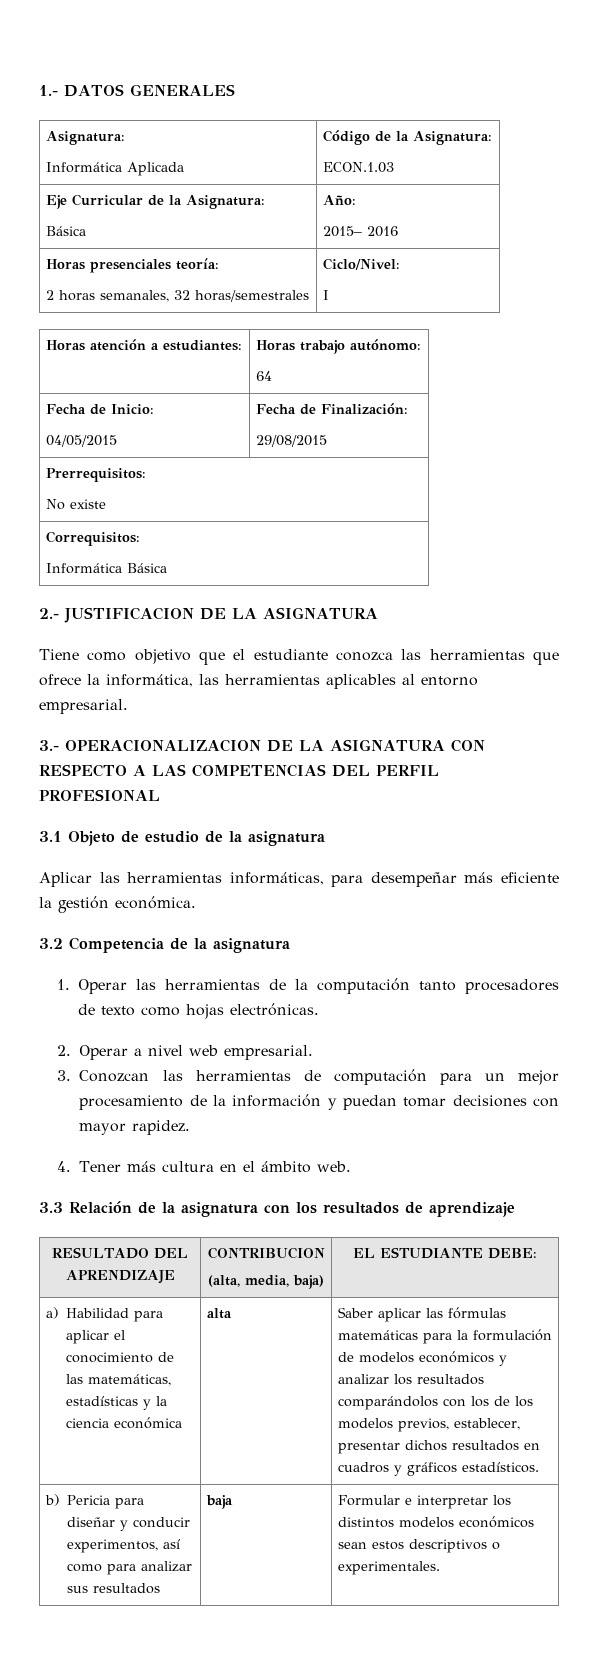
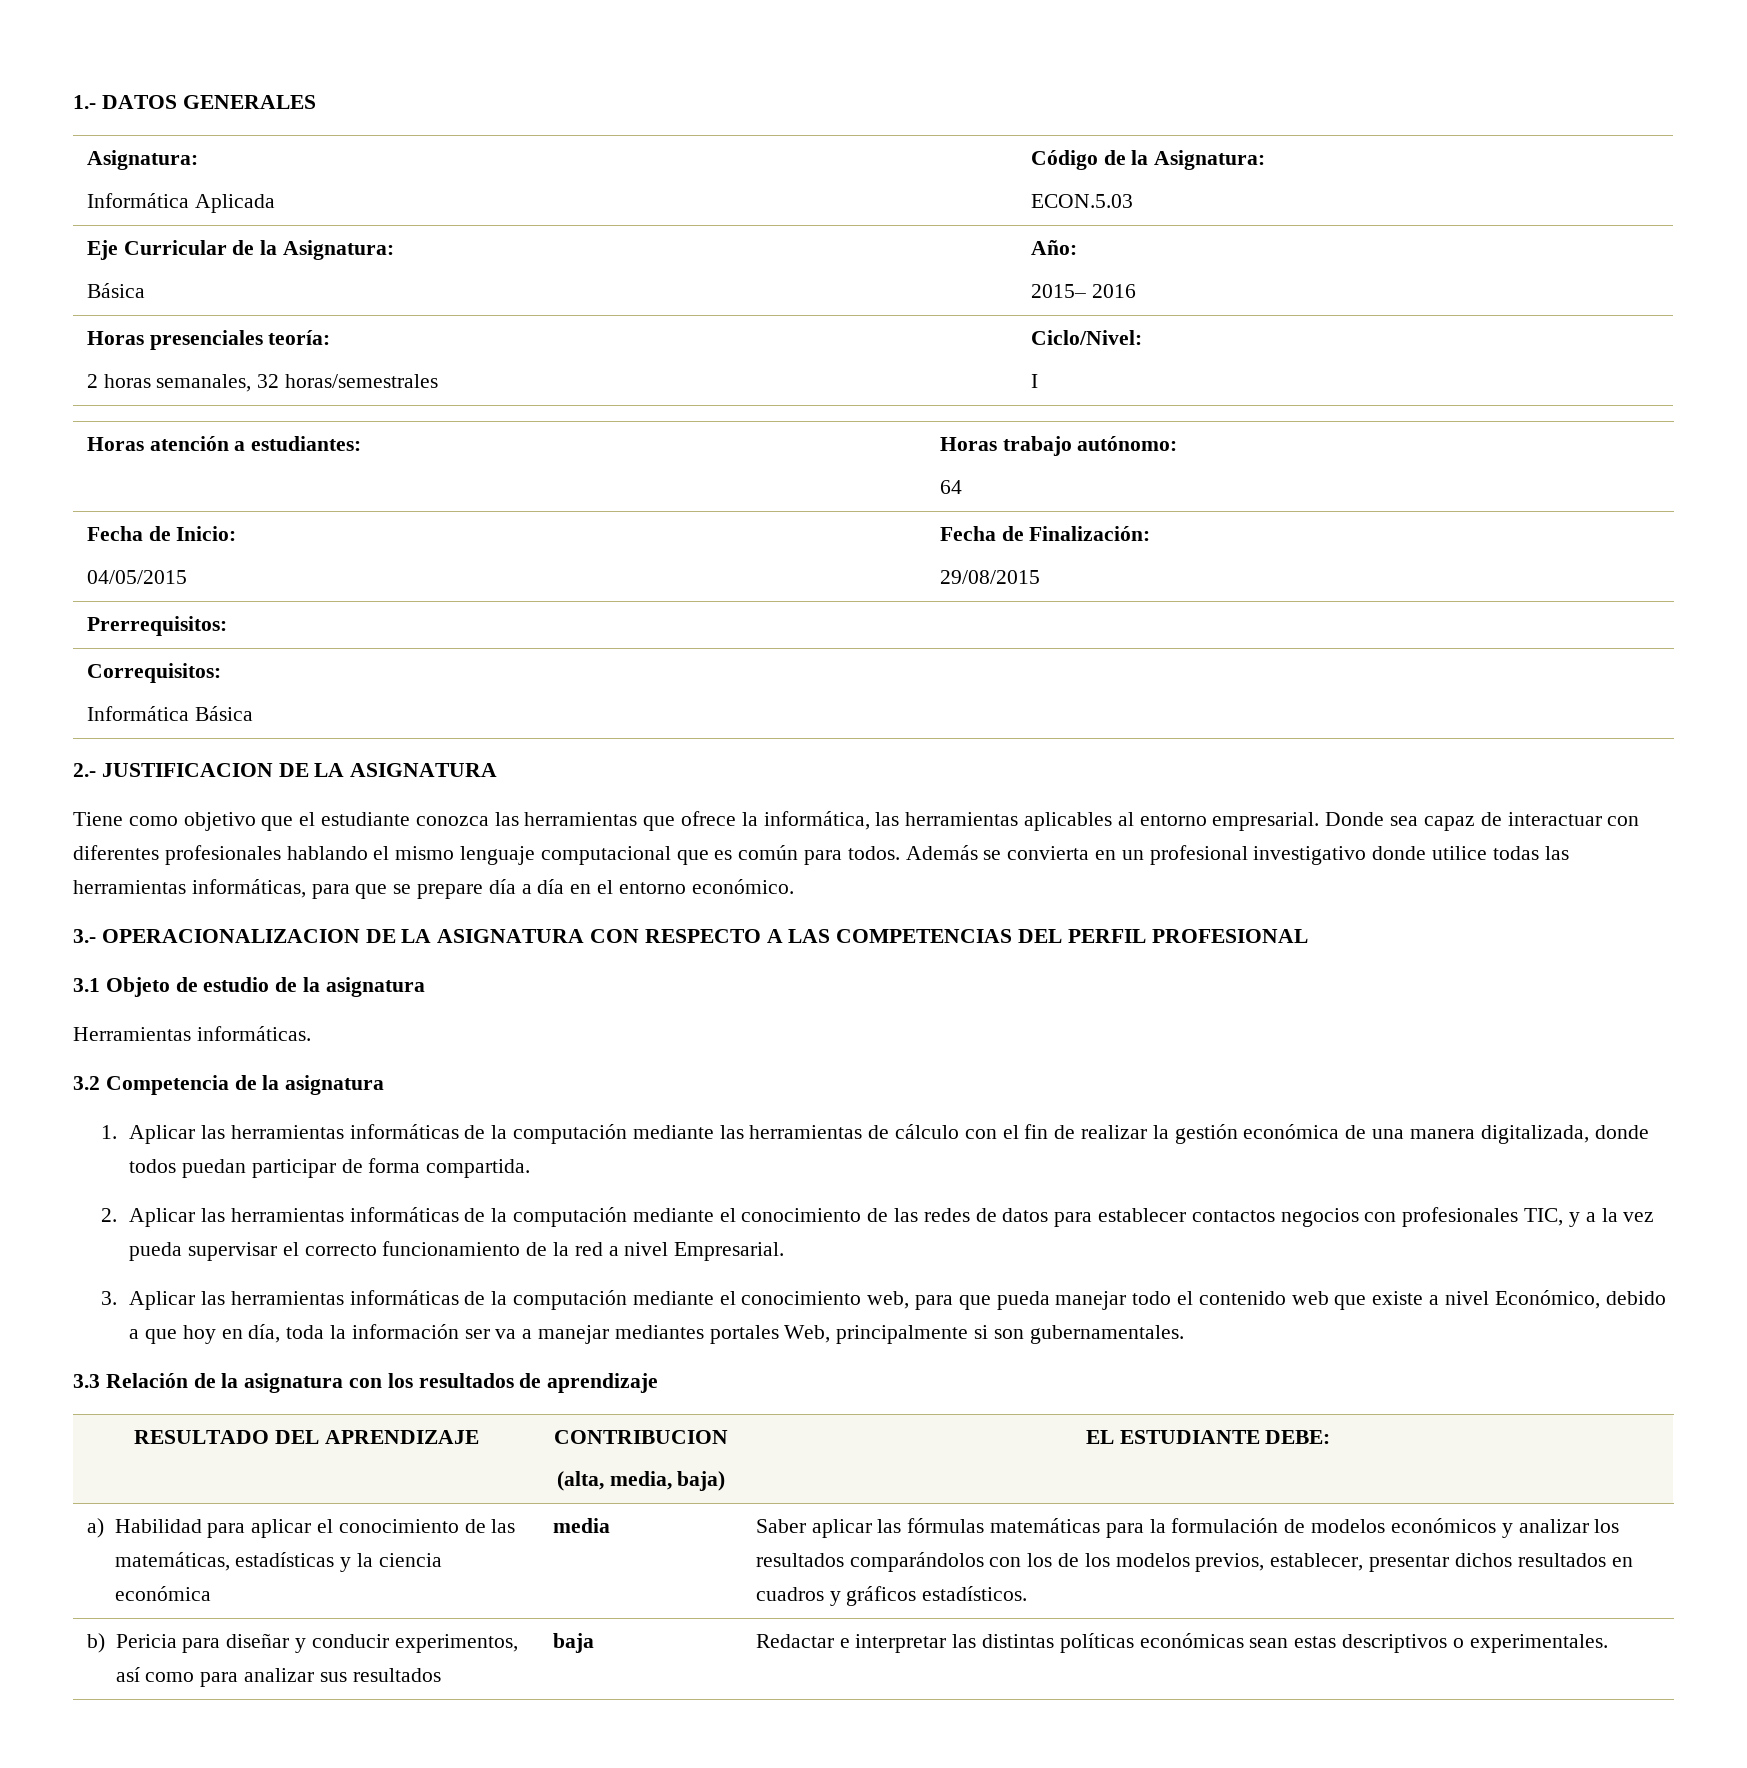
[322,162,394,173] ECON.1.03 -> [1030,194,1133,208] ECON.5.03
[45,499,106,510] // No existe -> (227, 626) none
(128, 706) none -> [1325,812,1640,831] [73,845,1569,865] [73,879,794,899] Donde sea capaz de interactuar con diferentes profesionales hablando el mismo lenguaje computacional que es común para todos. Además se convierta en un profesional investigativo donde utilice todas las herramientas informáticas, para que se prepare día a día en el entorno económico.
[39,872,559,887] [39,896,196,913] Aplicar las herramientas informáticas, para desempeñar más eficiente la gestión económica. -> [73,1026,311,1041] Herramientas informáticas.
[78,978,559,994] [78,1003,320,1019] [57,1045,314,1060] [57,1069,559,1085] [79,1094,559,1110] [79,1120,191,1135] [57,1161,352,1173] Operar las herramientas de la computación tanto procesadores de texto como hojas electrónicas. // 2. Operar a nivel web empresarial. // 3. Conozcan las herramientas de computación para un mejor procesamiento de la información y puedan tomar decisiones con mayor rapidez. // 4. Tener más cultura en el ámbito web. -> [129,1124,1649,1144] [129,1158,531,1178] [101,1207,1655,1227] [129,1241,785,1261] [101,1290,1666,1310] [129,1324,1184,1344] Aplicar las herramientas informáticas de la computación mediante las herramientas de cálculo con el fin de realizar la gestión económica de una manera digitalizada, donde todos puedan participar de forma compartida. // 2. Aplicar las herramientas informáticas de la computación mediante el conocimiento de las redes de datos para establecer contactos negocios con profesionales TIC, y a la vez pueda supervisar el correcto funcionamiento de la red a nivel Empresarial. // 3. Aplicar las herramientas informáticas de la computación mediante el conocimiento web, para que pueda manejar todo el contenido web que existe a nivel Económico, debido a que hoy en día, toda la información ser va a manejar mediantes portales Web, principalmente si son gubernamentales.
[206,1308,232,1319] alta -> [552,1518,610,1533] media
[337,1495,400,1506] Formular -> [755,1634,834,1648] Redactar
[492,1495,511,1506] [337,1516,534,1528] [337,1541,404,1550] los distintos modelos económicos sean estos -> [952,1633,1337,1653] las distintas políticas económicas sean estas

